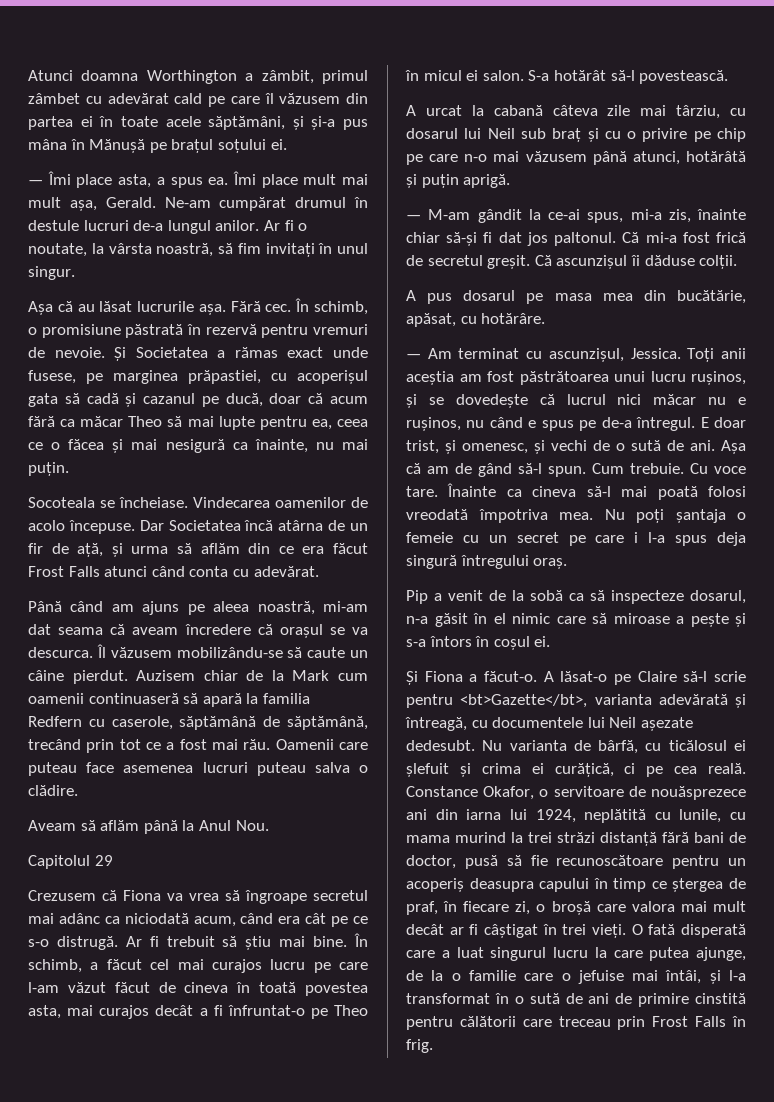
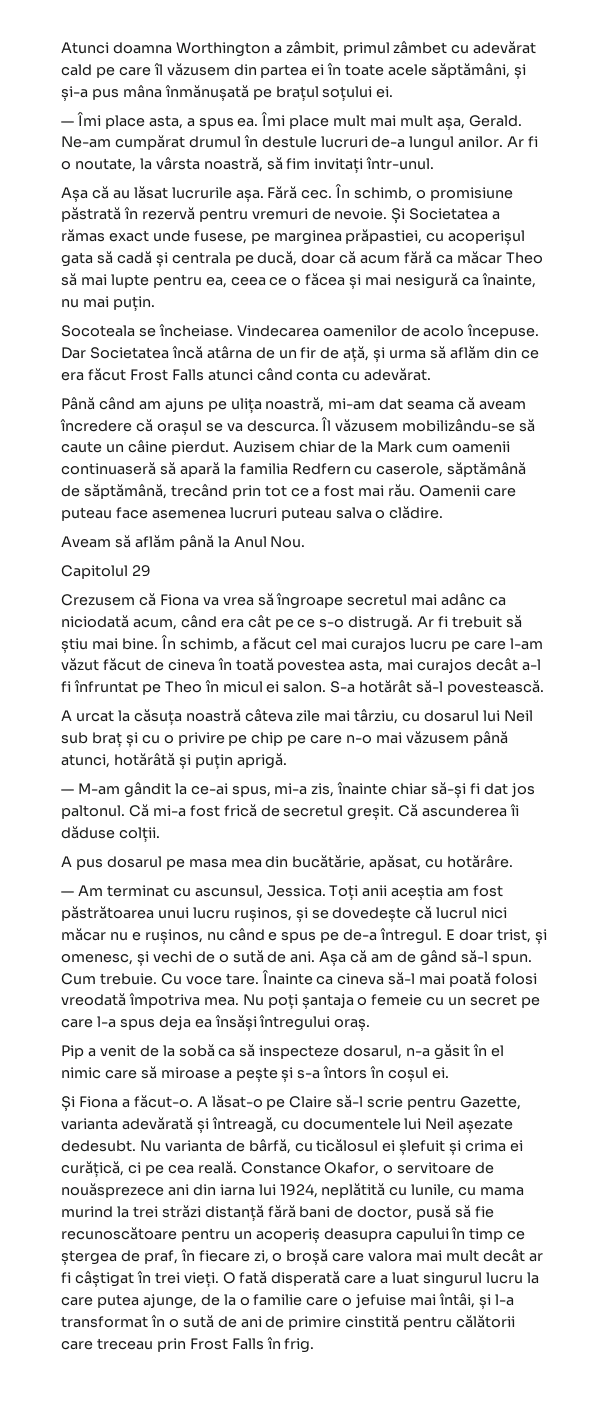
[70,139,146,153] în Mănușă -> [164,85,249,102] înmănușată
[318,243,368,254] [28,266,75,280] în unul singur. -> [366,157,435,170] într-unul.
[143,393,196,404] cazanul -> [171,252,231,264] centrala
[213,601,250,612] aleea -> [230,398,262,414] ulița
[199,1005,305,1016] a fi înfruntat-o -> [522,659,542,671] [61,680,138,693] a-l fi înfruntat
[493,105,543,116] cabană -> [133,709,241,726] căsuța noastră
[556,255,628,269] ascunzișul -> [422,805,508,817] ascunderea
[548,348,624,362] ascunzișul, -> [194,885,263,899] ascunsul,
[634,532,639,543] i -> (93, 1023) none
[406,555,457,569] singură -> [194,1015,257,1032] ea însăși
[460,694,588,708] <bt>Gazette</bt>, -> [460,1096,522,1110] Gazette,

